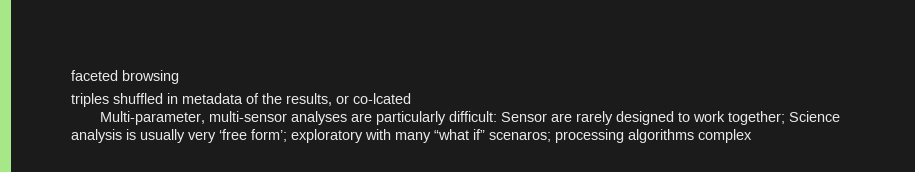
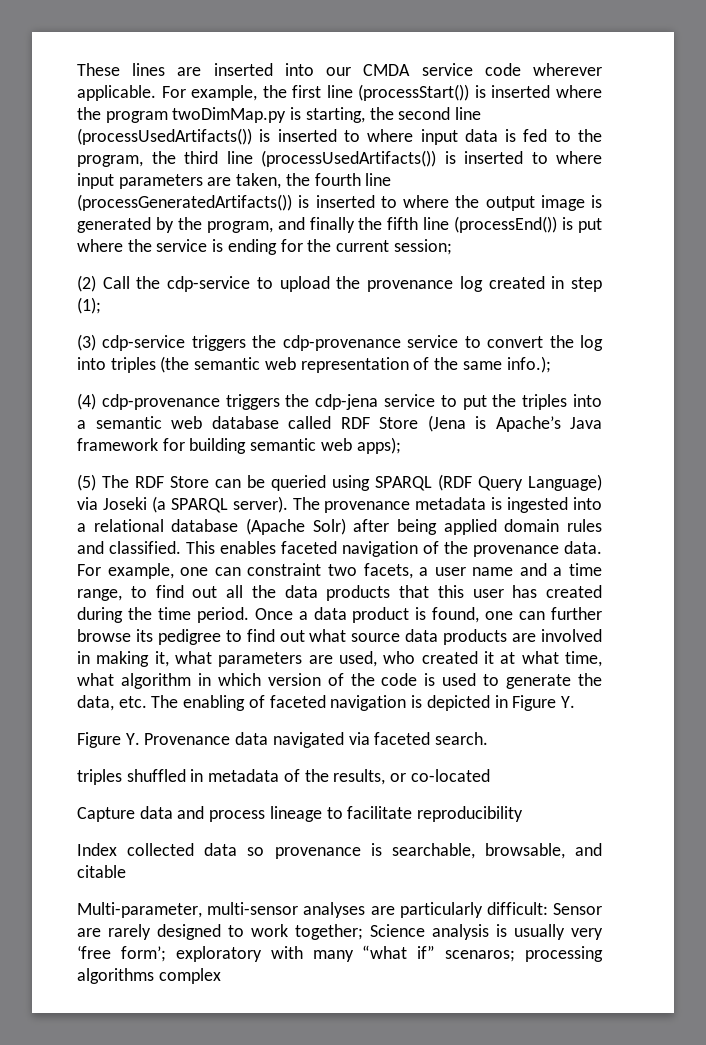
[71,70,179,84] faceted browsing -> [77,63,602,76] [77,84,602,101] [77,107,482,123] [77,128,603,145] [77,150,602,167] [77,173,392,189] [77,194,602,211] [77,216,603,233] [77,239,452,255] [77,275,603,292] [77,297,101,314] [77,334,604,351] [77,356,551,373] [77,393,603,410] [77,415,602,432] [77,437,401,454] [77,474,602,491] [77,496,602,513] [77,518,602,535] [77,541,602,557] [77,563,602,579] [77,585,602,601] [77,607,602,623] [77,629,603,645] [77,651,602,667] [77,673,603,689] [77,695,575,711] [77,732,489,748] These lines are inserted into our CMDA service code wherever applicable. For example, the first line (processStart()) is inserted where the program twoDimMap.py is starting, the second line (processUsedArtifacts()) is inserted to where input data is fed to the program, the third line (processUsedArtifacts()) is inserted to where input parameters are taken, the fourth line (processGeneratedArtifacts()) is inserted to where the output image is generated by the program, and finally the fifth line (processEnd()) is put where the service is ending for the current session; // (2) Call the cdp-service to upload the provenance log created in step (1); // (3) cdp-service triggers the cdp-provenance service to convert the log into triples (the semantic web representation of the same info.); // (4) cdp-provenance triggers the cdp-jena service to put the triples into a semantic web database called RDF Store (Jena is Apache’s Java framework for building semantic web apps); // (5) The RDF Store can be queried using SPARQL (RDF Query Language) via Joseki (a SPARQL server). The provenance metadata is ingested into a relational database (Apache Solr) after being applied domain rules and classified. This enables faceted navigation of the provenance data. For example, one can constraint two facets, a user name and a time range, to find out all the data products that this user has created during the time period. Once a data product is found, one can further browse its pedigree to find out what source data products are involved in making it, what parameters are used, who created it at what time, what algorithm in which version of the code is used to generate the data, etc. The enabling of faceted navigation is depicted in Figure Y. // Figure Y. Provenance data navigated via faceted search.
[353,93,411,104] co-lcated -> [410,769,490,782] [77,806,524,822] [77,843,602,859] [77,865,126,878] co-located // Capture data and process lineage to facilitate reproducibility // Index collected data so provenance is searchable, browsable, and citable

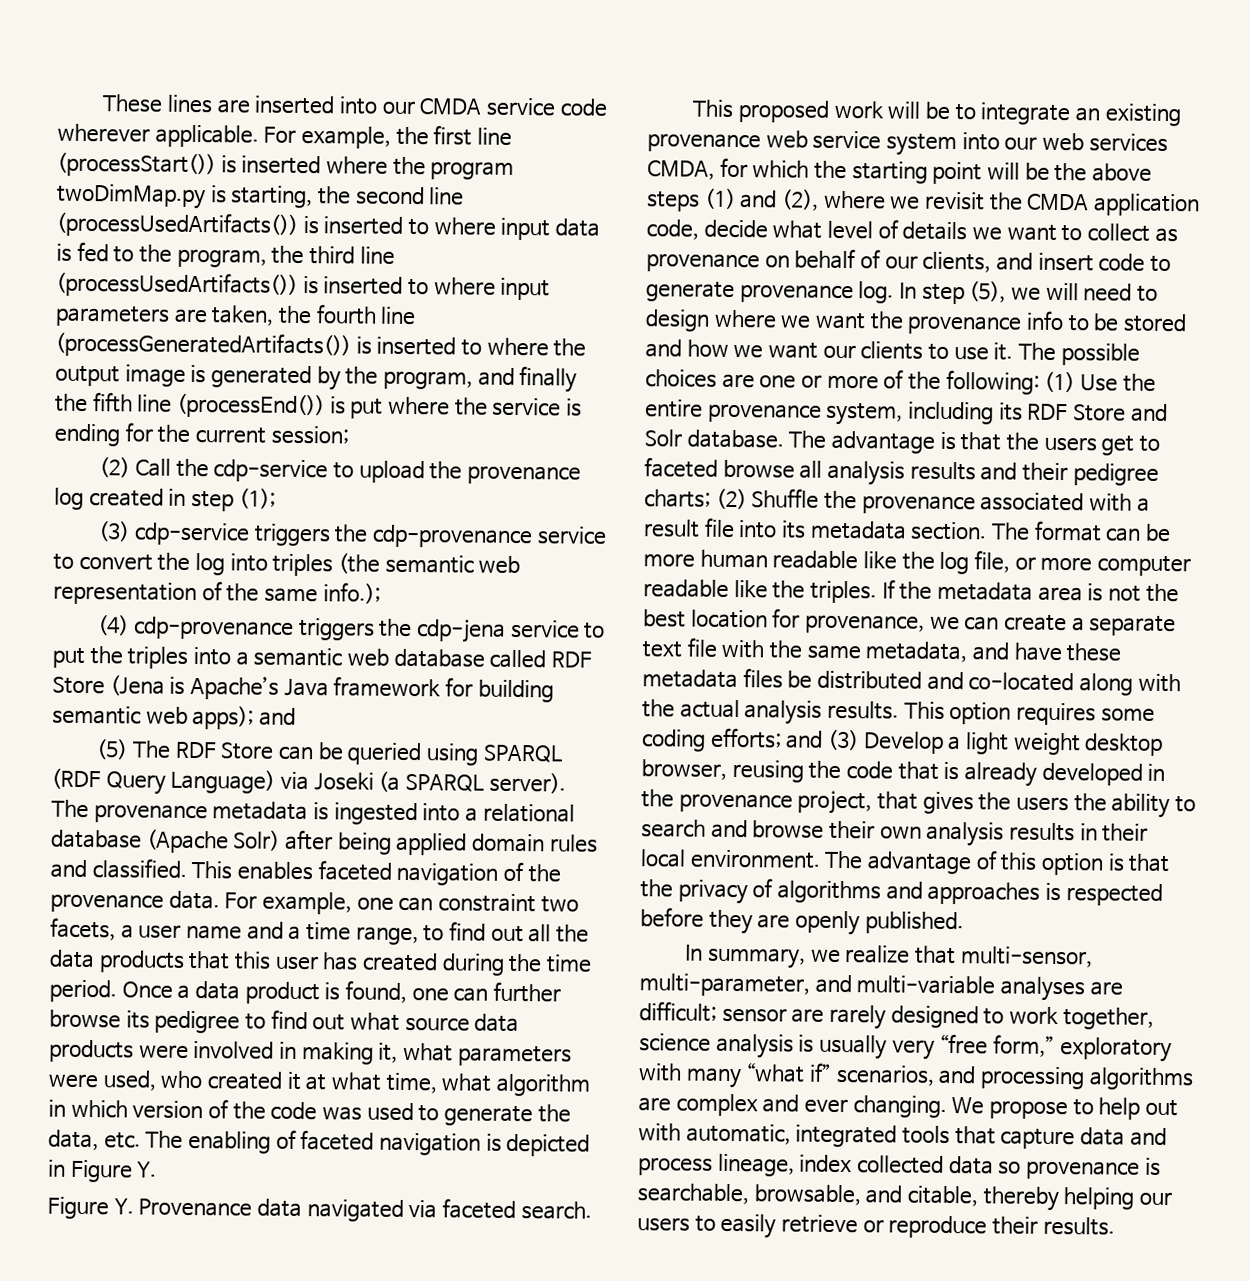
(401, 445) none -> [258,707,296,726] and
[512,633,537,642] are -> [138,1044,189,1059] were
[308,655,333,664] are -> [48,1073,98,1089] were
[424,673,436,686] is -> [322,1106,363,1121] was
[77,769,490,785] [77,806,524,822] [77,843,117,856] triples shuffled in metadata of the results, or co-located // Capture data and process lineage to facilitate reproducibility // Index -> [692,99,1181,127] [647,130,1168,157] [647,157,1153,185] [646,188,1200,217] [646,219,1178,243] [646,248,1171,273] [646,281,1158,305] [645,309,1187,335] [645,339,1140,366] [645,369,1156,395] [645,399,1168,426] [644,429,1160,456] [644,457,1159,486] [644,488,1150,515] [643,517,1171,543] [643,549,1191,577] [643,579,1179,604] [643,608,1177,637] [642,637,1122,663] [642,668,1181,696] [642,699,1155,726] [641,727,1164,756] [641,759,1166,787] [641,789,1196,819] [641,819,1149,847] [640,849,1171,876] [640,878,1163,906] [640,907,964,936] [685,944,1093,969] [639,973,1123,1002] [639,1001,1154,1030] [639,1033,1172,1063] [638,1062,1194,1091] [638,1093,1178,1120] [638,1123,1167,1150] [638,1153,853,1177] This proposed work will be to integrate an existing provenance web service system into our web services CMDA, for which the starting point will be the above steps (1) and (2), where we revisit the CMDA application code, decide what level of details we want to collect as provenance on behalf of our clients, and insert code to generate provenance log. In step (5), we will need to design where we want the provenance info to be stored and how we want our clients to use it. The possible choices are one or more of the following: (1) Use the entire provenance system, including its RDF Store and Solr database. The advantage is that the users get to faceted browse all analysis results and their pedigree charts; (2) Shuffle the provenance associated with a result file into its metadata section. The format can be more human readable like the log file, or more computer readable like the triples. If the metadata area is not the best location for provenance, we can create a separate text file with the same metadata, and have these metadata files be distributed and co-located along with the actual analysis results. This option requires some coding efforts; and (3) Develop a light weight desktop browser, reusing the code that is already developed in the provenance project, that gives the users the ability to search and browse their own analysis results in their local environment. The advantage of this option is that the privacy of algorithms and approaches is respected before they are openly published. // In summary, we realize that multi-sensor, multi-parameter, and multi-variable analyses are difficult; sensor are rarely designed to work together, science analysis is usually very “free form,” exploratory with many “what if” scenarios, and processing algorithms are complex and ever changing. We propose to help out with automatic, integrated tools that capture data and process lineage, index
[77,865,126,878] [77,902,602,918] [77,924,603,940] [77,945,603,962] [77,968,221,984] citable // Multi-parameter, multi-sensor analyses are particularly difficult: Sensor are rarely designed to work together; Science analysis is usually very ‘free form’; exploratory with many “what if” scenaros; processing algorithms complex -> [906,1185,1172,1212] [637,1213,1115,1239] citable, thereby helping our users to easily retrieve or reproduce their results.

